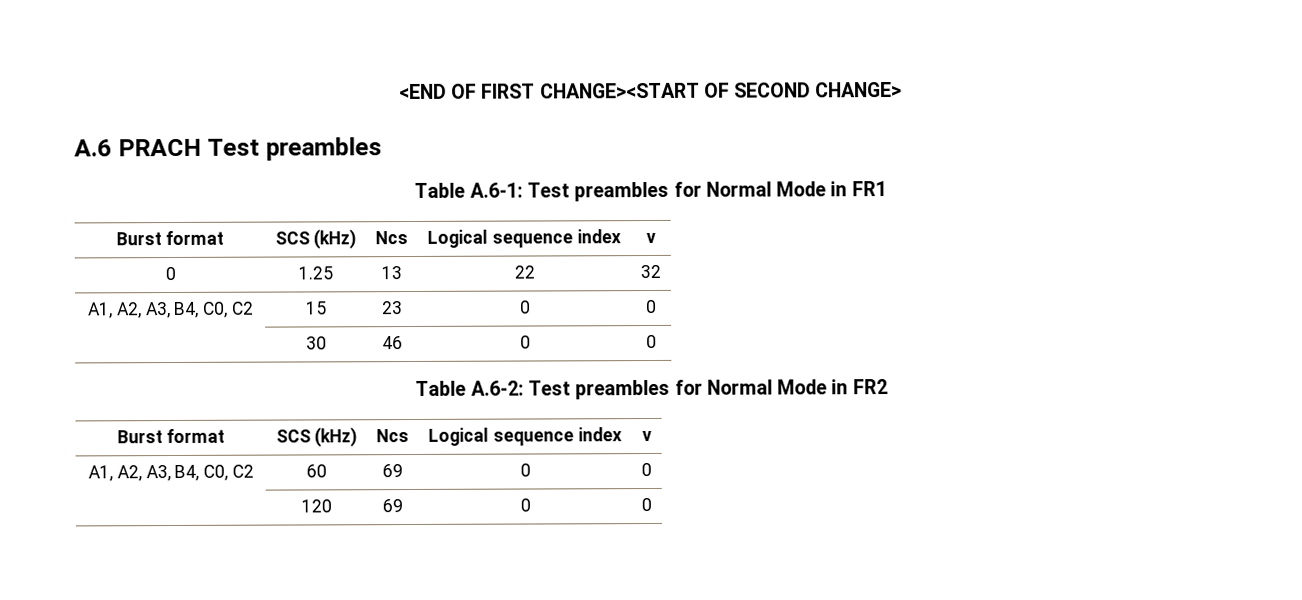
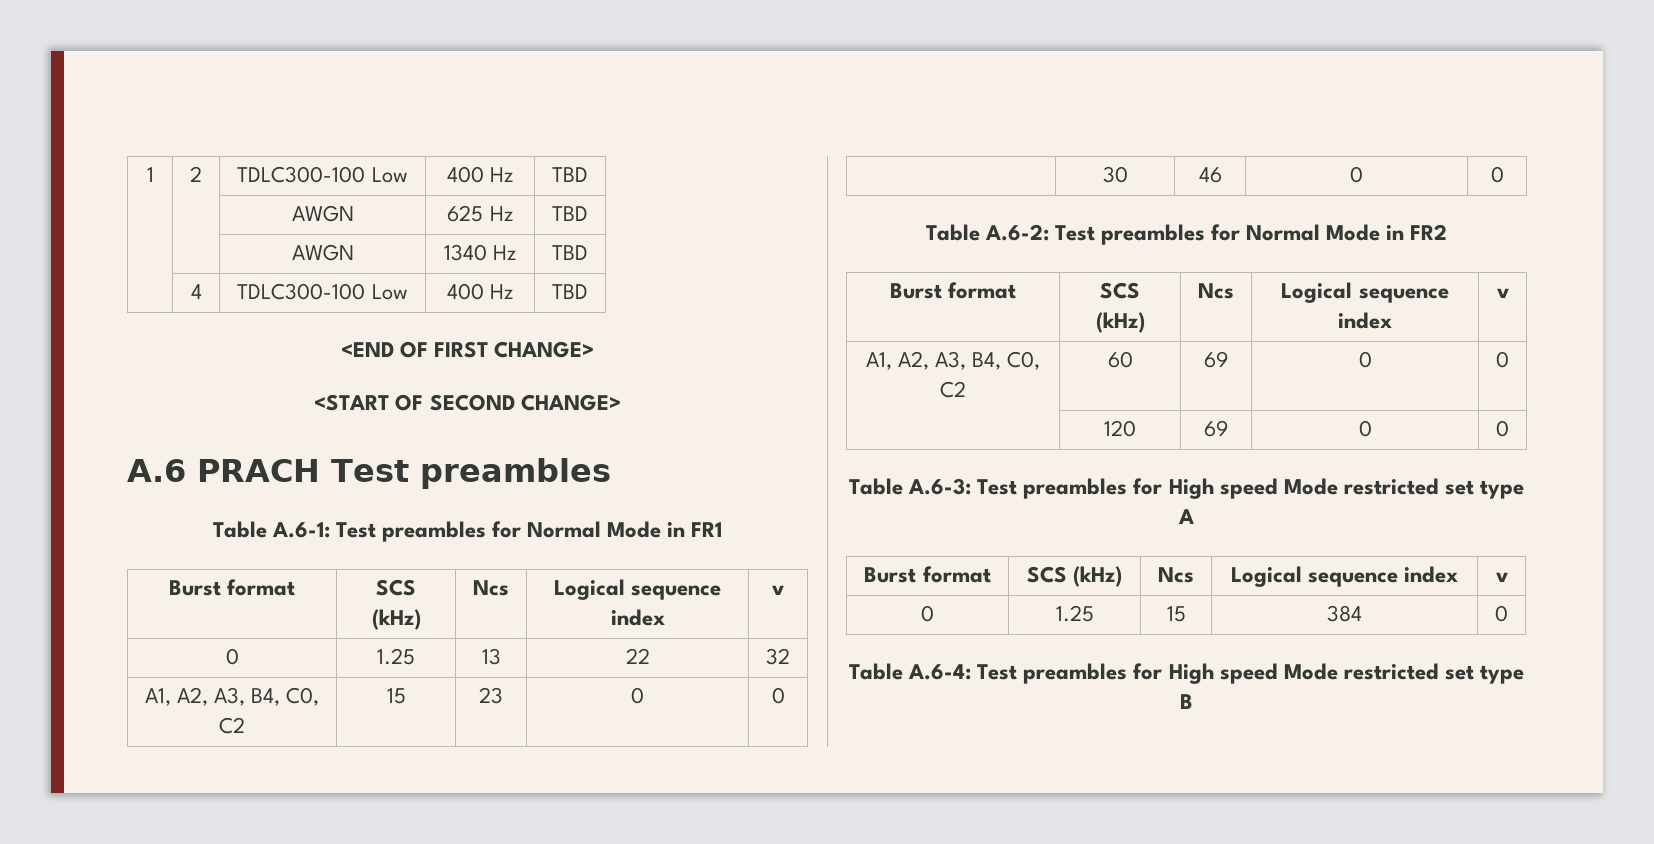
(398, 91) none -> [146,167,154,182] [190,166,202,182] [237,166,408,183] [446,166,514,183] [552,167,588,182] [291,205,354,222] [447,205,513,222] [552,206,588,221] [291,244,354,261] [443,244,517,261] [552,245,588,260] [190,284,202,299] [237,283,408,300] [446,283,514,300] [552,284,588,299] 1 | 2 | TDLC300-100 Low | 400 Hz | TBD // | | AWGN | 625 Hz | TBD // | | AWGN | 1340 Hz | TBD // | 4 | TDLC300-100 Low | 400 Hz | TBD //
[539,82,700,99] CHANGE><START -> [494,341,595,358] [314,394,390,411] CHANGE> // <START
(652, 504) none -> [849,478,1524,499] [1178,509,1194,524] [864,566,991,583] [1026,566,1123,587] [1158,567,1194,583] [1230,566,1459,587] [1495,572,1508,582] [921,605,934,622] [1055,605,1094,622] [1166,606,1186,622] [1327,605,1362,622] [1495,605,1508,622] [849,663,1524,684] [1180,694,1193,709] // Table A.6-3: Test preambles for High speed Mode restricted set type A // Burst format | SCS (kHz) | Ncs | Logical sequence index | v // 0 | 1.25 | 15 | 384 | 0 // Table A.6-4: Test preambles for High speed Mode restricted set type B

